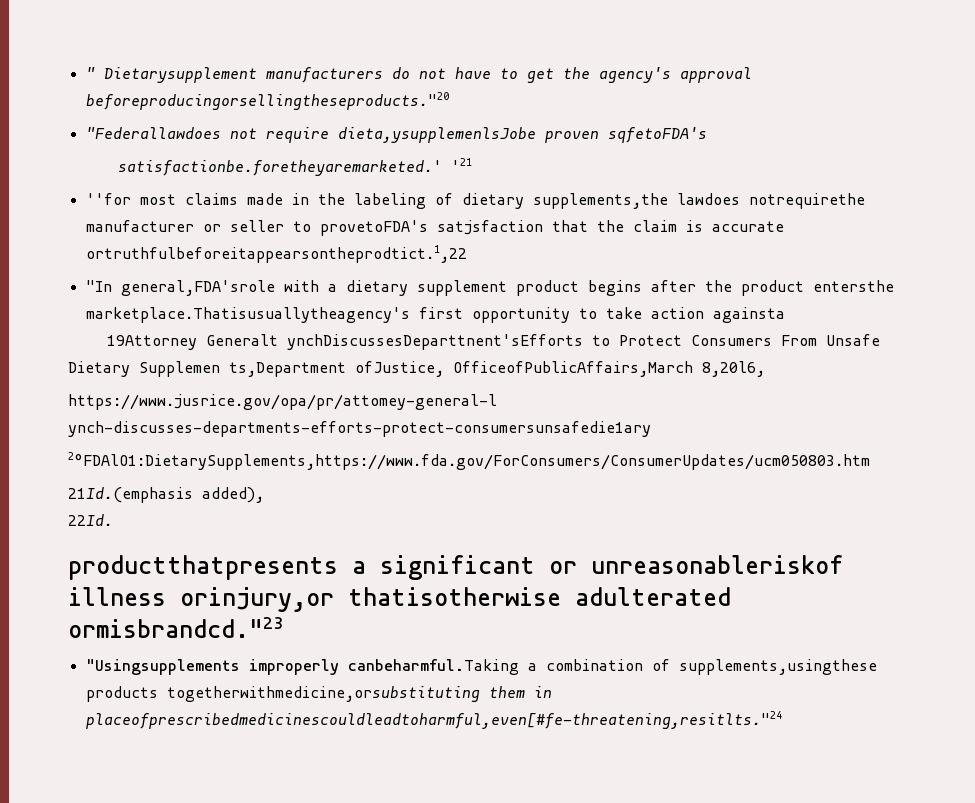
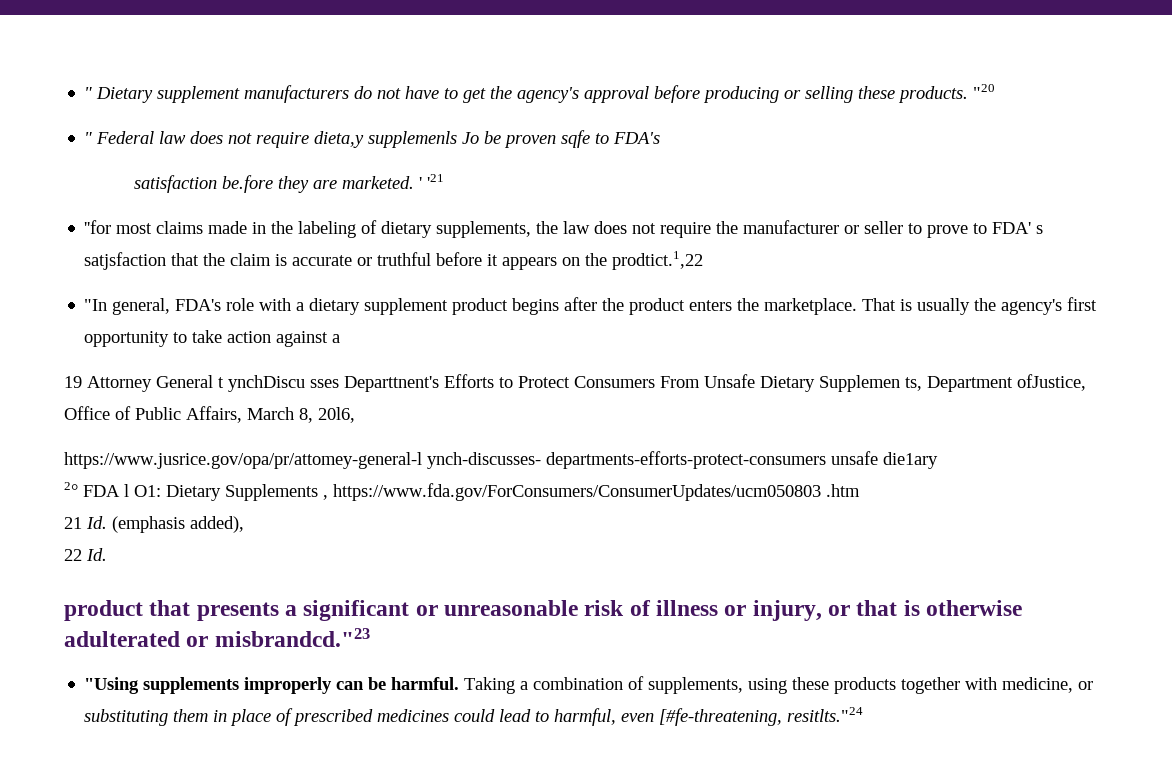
[85,67,257,83] " Dietarysupplement -> [84,86,241,103] " Dietary supplement
[85,92,449,110] [85,127,707,143] [117,160,442,176] beforeproducingorsellingtheseproducts."20 // "Federallawdoes not require dieta,ysupplemenlsJobe proven sqfetoFDA's // satisfactionbe.foretheyaremarketed.' -> [654,84,996,103] [84,130,661,148] [134,175,423,193] before producing or selling these products. "20 // " Federal law does not require dieta,y supplemenls Jo be proven sqfe to FDA's // satisfaction be.fore they are marketed. '
[532,193,865,209] [85,220,428,236] supplements,the lawdoes notrequirethe manufacturer or seller to provetoFDA's -> [436,220,1044,238] supplements, the law does not require the manufacturer or seller to prove to FDA' s
[85,245,467,263] [85,280,275,296] ortruthfulbeforeitappearsontheprodtict.1,22 // "In general,FDA'srole -> [357,251,704,270] [84,298,255,315] or truthful before it appears on the prodtict.1,22 // "In general, FDA's role
[812,280,894,292] [85,307,410,323] entersthe marketplace.Thatisusuallytheagency's -> [689,298,1063,315] enters the marketplace. That is usually the agency's
[712,307,785,323] [107,334,584,350] againsta // 19Attorney Generalt ynchDiscussesDeparttnent'sEfforts -> [276,331,341,347] [64,374,494,392] against a // 19 Attorney General t ynchDiscu sses Departtnent's Efforts
[229,361,765,377] [68,394,497,410] [68,421,651,437] [68,452,870,470] [68,487,264,503] [68,514,113,526] [68,555,843,580] [68,587,731,612] [68,617,283,638] [85,659,877,675] [85,686,552,702] [85,711,782,729] ts,Department ofJustice, OfficeofPublicAffairs,March 8,20l6, // https://www.jusrice.gov/opa/pr/attomey-general-l ynch-discusses-departments-efforts-protect-consumersunsafedie1ary // 2°FDAlO1:DietarySupplements,https://www.fda.gov/ForConsumers/ConsumerUpdates/ucm050803.htm // 21Id.(emphasis added), // 22Id. // productthatpresents a significant or unreasonableriskof illness orinjury,or thatisotherwise adulterated ormisbrandcd."23 // "Usingsupplements improperly canbeharmful.Taking a combination of supplements,usingthese products togetherwithmedicine,orsubstituting them in placeofprescribedmedicinescouldleadtoharmful,even[#fe-threatening,resitlts."24 -> [905,374,1086,392] [64,406,355,423] [64,451,938,469] [64,482,860,501] [64,516,244,533] [64,548,107,561] [64,600,1023,621] [64,628,370,647] [84,676,1094,694] [84,707,864,726] ts, Department ofJustice, Office of Public Affairs, March 8, 20l6, // https://www.jusrice.gov/opa/pr/attomey-general-l ynch-discusses- departments-efforts-protect-consumers unsafe die1ary // 2° FDA l O1: Dietary Supplements , https://www.fda.gov/ForConsumers/ConsumerUpdates/ucm050803 .htm // 21 Id. (emphasis added), // 22 Id. // product that presents a significant or unreasonable risk of illness or injury, or that is otherwise adulterated or misbrandcd."23 // "Using supplements improperly can be harmful. Taking a combination of supplements, using these products together with medicine, or substituting them in place of prescribed medicines could lead to harmful, even [#fe-threatening, resitlts."24

